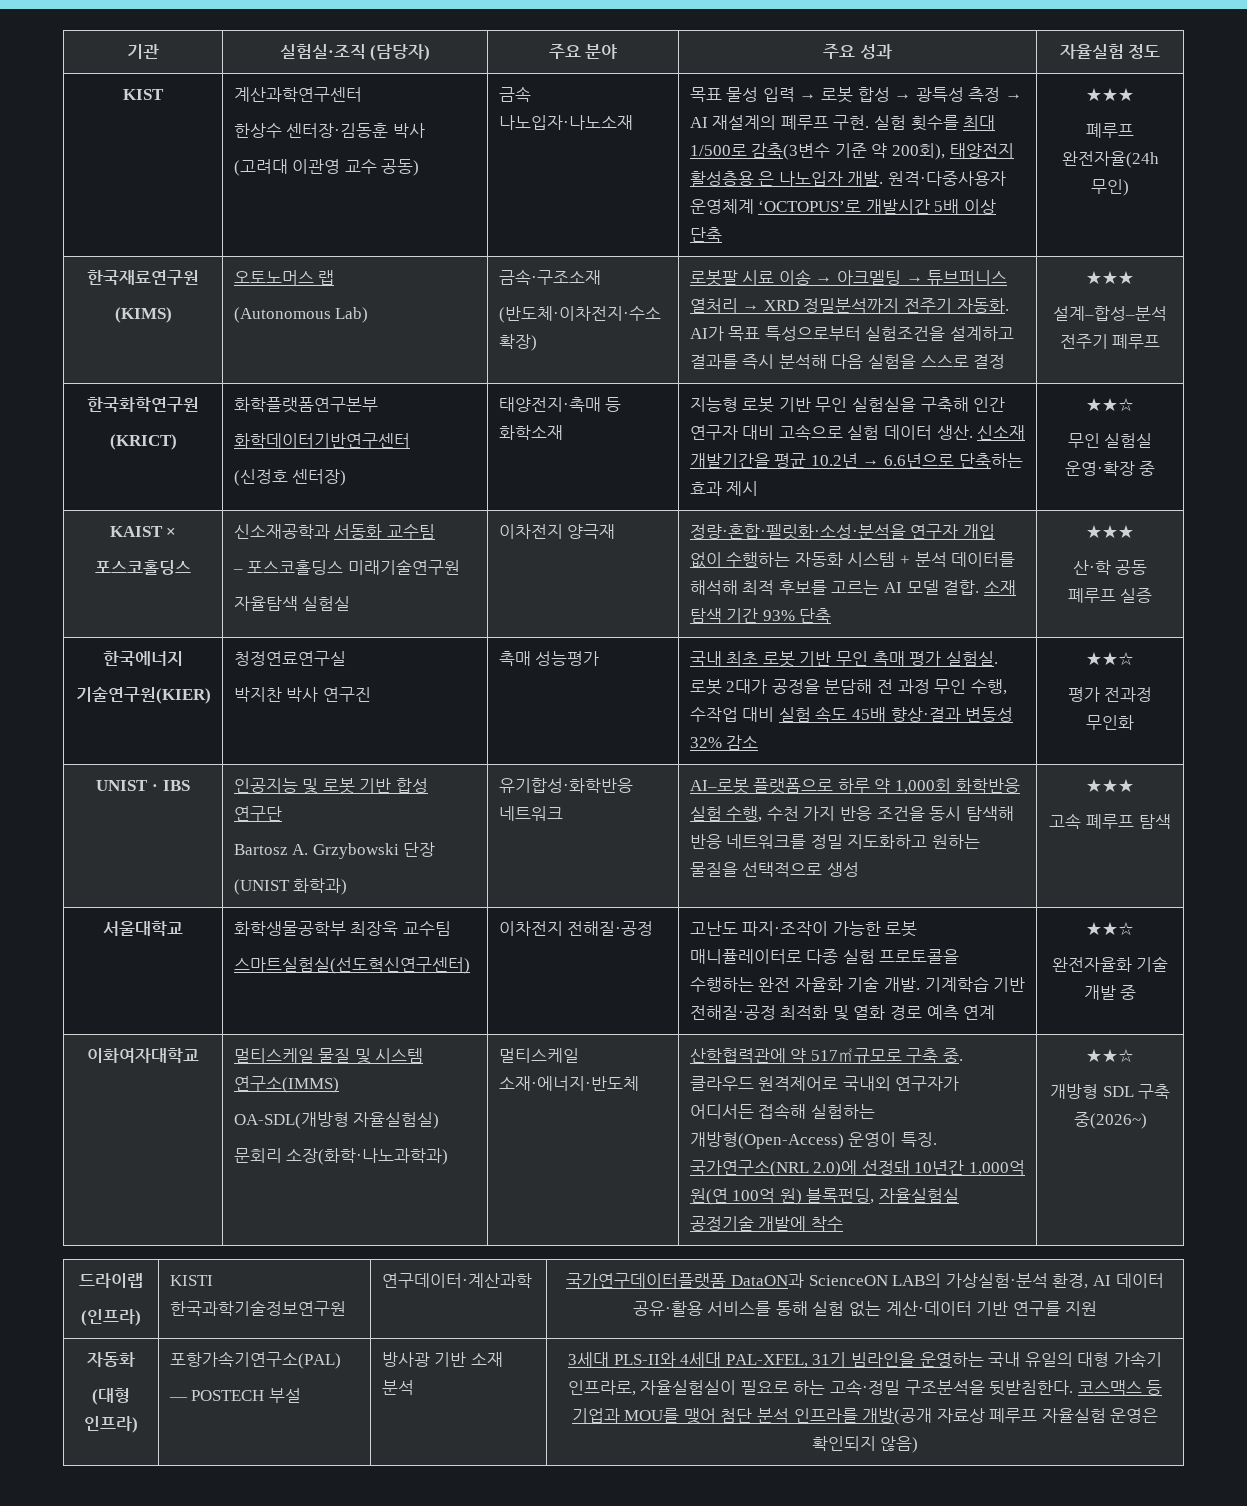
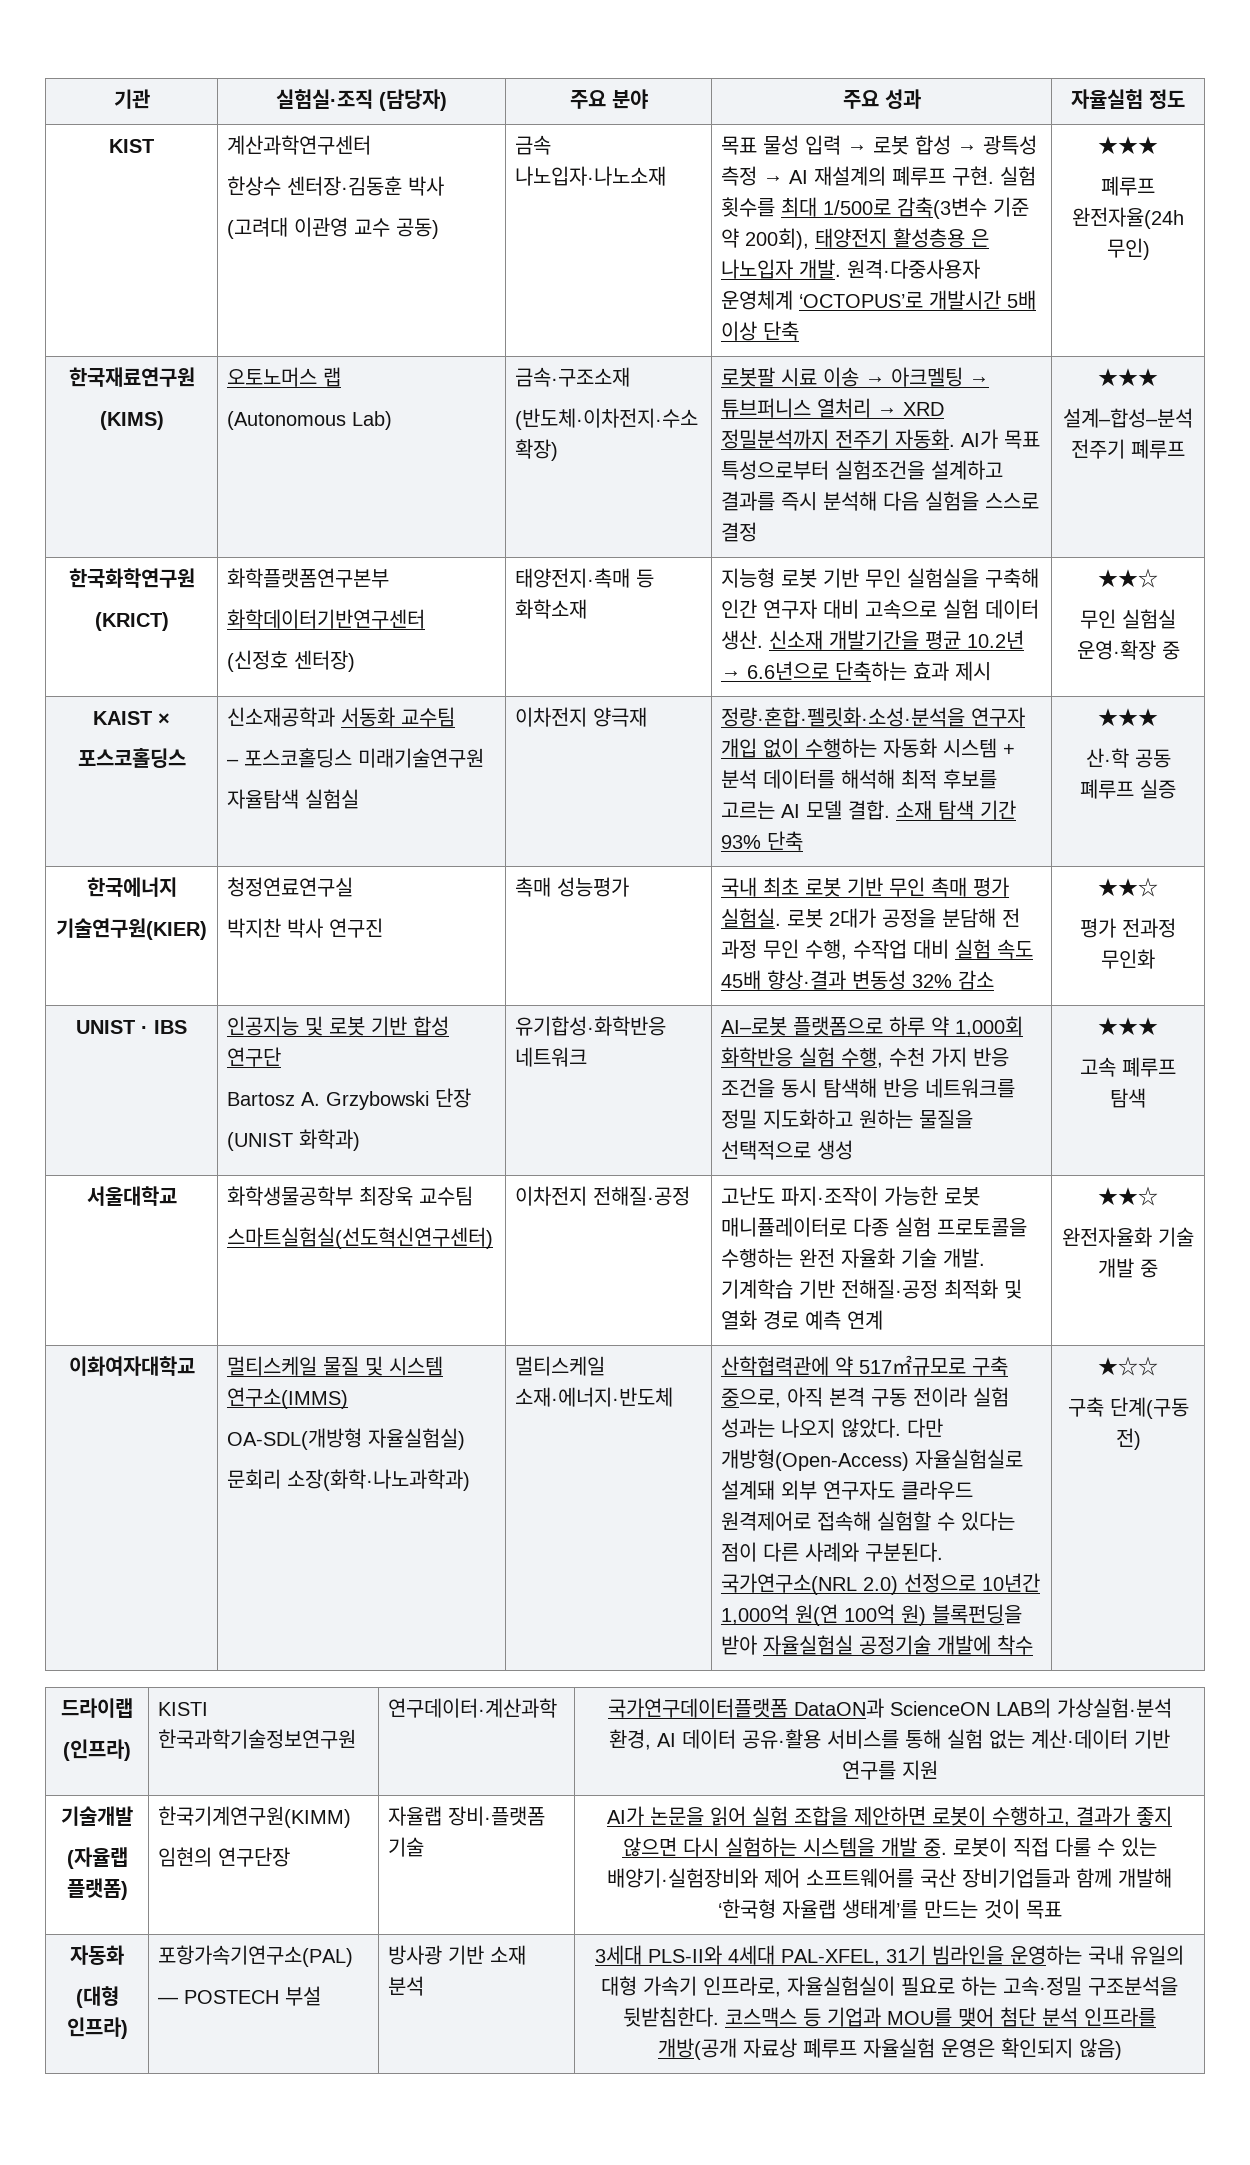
[942,1048,963,1063] [689,1076,960,1091] [689,1103,875,1119] [689,1132,937,1149] [689,1160,910,1177] 중. 클라우드 원격제어로 국내외 연구자가 어디서든 접속해 실험하는 개방형(Open-Access) 운영이 특징. 국가연구소(NRL 2.0)에 선정돼 -> [721,1387,1010,1408] [721,1418,944,1438] [721,1449,1024,1471] [721,1480,974,1500] [721,1511,1016,1531] [721,1542,944,1562] [721,1573,977,1595] 중으로, 아직 본격 구동 전이라 실험 성과는 나오지 않았다. 다만 개방형(Open-Access) 자율실험실로 설계돼 외부 연구자도 클라우드 원격제어로 접속해 실험할 수 있다는 점이 다른 사례와 구분된다. 국가연구소(NRL 2.0) 선정으로
[806,1188,875,1204] 블록펀딩, -> [932,1604,1023,1624] [721,1635,758,1655] 블록펀딩을 받아
[1086,1049,1134,1062] [1049,1084,1171,1099] [1073,1112,1147,1129] ★★☆ // 개방형 SDL 구축 중(2026~) -> [1098,1356,1158,1376] [1067,1397,1189,1419] [1115,1428,1141,1450] ★☆☆ // 구축 단계(구동 전)
(1098, 1308) none -> [61,1806,133,1826] [66,1847,128,1869] [66,1878,128,1900] [158,1806,352,1828] [158,1847,291,1867] [388,1806,546,1826] [388,1837,425,1857] [607,1806,1172,1827] [622,1837,1157,1857] [607,1868,1172,1888] [717,1899,1062,1919] // 기술개발 // (자율랩 플랫폼) | 한국기계연구원(KIMM) // 임현의 연구단장 | 자율랩 장비·플랫폼 기술 | AI가 논문을 읽어 실험 조합을 제안하면 로봇이 수행하고, 결과가 좋지 않으면 다시 실험하는 시스템을 개발 중. 로봇이 직접 다룰 수 있는 배양기·실험장비와 제어 소프트웨어를 국산 장비기업들과 함께 개발해 ‘한국형 자율랩 생태계’를 만드는 것이 목표

